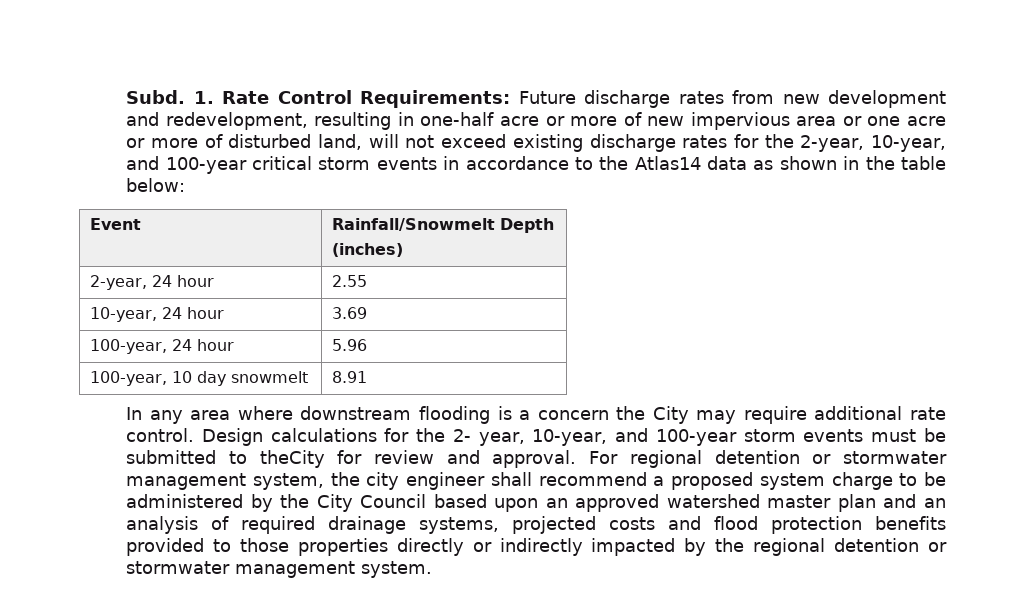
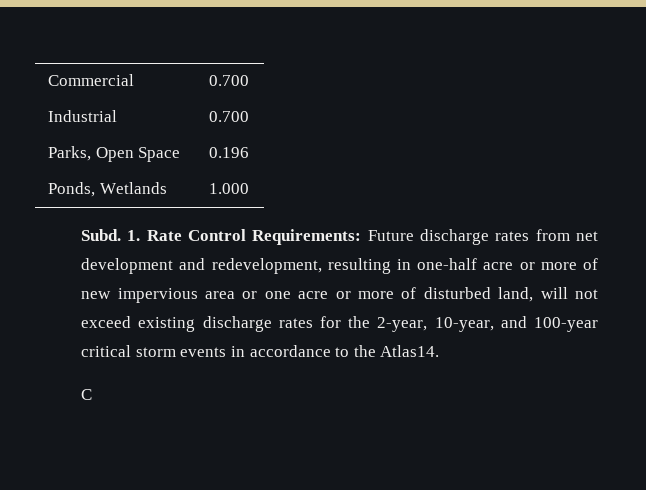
(126, 97) none -> [47,74,134,86] [208,75,249,86] [47,110,117,122] [208,111,249,122] [47,146,181,162] [208,147,249,158] [47,182,167,197] [208,183,249,194] Commercial | 0.700 // Industrial | 0.700 // Parks, Open Space | 0.196 // Ponds, Wetlands | 1.000 //
[782,94,820,104] new -> [576,231,598,241] net
[634,156,946,170] [126,178,186,192] [89,218,141,230] [331,218,554,233] [331,243,403,257] [89,275,214,290] [331,275,367,287] [89,307,224,322] [331,307,367,319] [89,339,234,354] [331,339,367,351] [89,371,308,386] [331,371,367,383] [126,406,947,424] [126,428,946,446] [126,450,948,468] [126,472,946,490] [126,494,947,512] [126,516,947,534] [126,538,948,556] [126,561,433,578] Atlas14 data as shown in the table below: // Event | Rainfall/Snowmelt Depth // (inches) // 2-year, 24 hour | 2.55 // 10-year, 24 hour | 3.69 // 100-year, 24 hour | 5.96 // 100-year, 10 day snowmelt | 8.91 // In any area where downstream flooding is a concern the City may require additional rate control. Design calculations for the 2- year, 10-year, and 100-year storm events must be submitted to theCity for review and approval. For regional detention or stormwater management system, the city engineer shall recommend a proposed system charge to be administered by the City Council based upon an approved watershed master plan and an analysis of required drainage systems, projected costs and flood protection benefits provided to those properties directly or indirectly impacted by the regional detention or stormwater management system. -> [380,345,440,357] [81,389,93,400] Atlas14. // C

